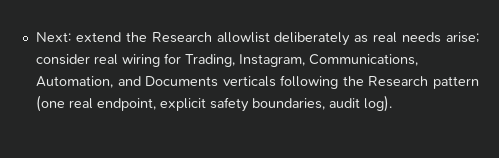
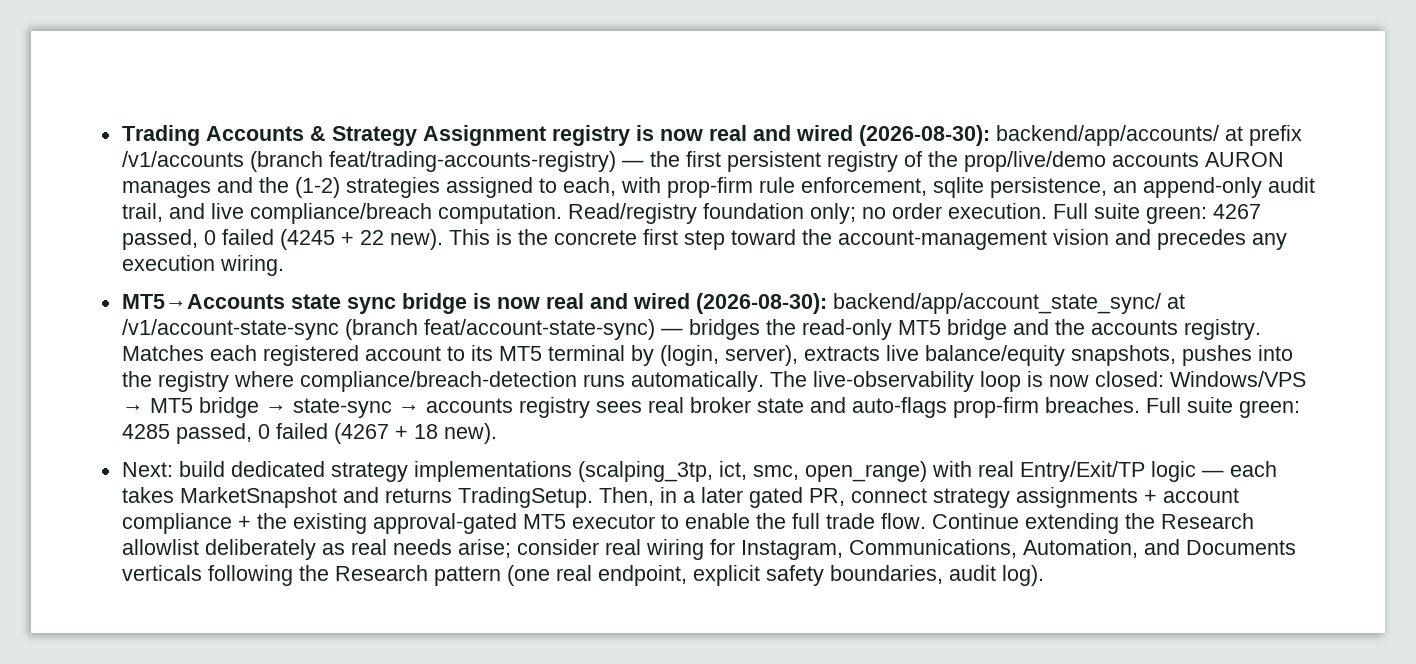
[35,32,121,42] Next: extend -> [121,125,1302,146] [121,151,1284,172] [121,177,1315,198] [121,203,1261,224] [121,229,1287,250] [121,255,284,276] [121,293,1185,314] [121,319,1261,340] [121,345,1293,366] [121,371,1306,392] [121,397,1300,418] [121,423,497,444] [121,461,1277,482] [121,487,1239,508] [121,513,1119,534] Trading Accounts & Strategy Assignment registry is now real and wired (2026-08-30): backend/app/accounts/ at prefix /v1/accounts (branch feat/trading-accounts-registry) — the first persistent registry of the prop/live/demo accounts AURON manages and the (1-2) strategies assigned to each, with prop-firm rule enforcement, sqlite persistence, an append-only audit trail, and live compliance/breach computation. Read/registry foundation only; no order execution. Full suite green: 4267 passed, 0 failed (4245 + 22 new). This is the concrete first step toward the account-management vision and precedes any execution wiring. // MT5→Accounts state sync bridge is now real and wired (2026-08-30): backend/app/account_state_sync/ at /v1/account-state-sync (branch feat/account-state-sync) — bridges the read-only MT5 bridge and the accounts registry. Matches each registered account to its MT5 terminal by (login, server), extracts live balance/equity snapshots, pushes into the registry where compliance/breach-detection runs automatically. The live-observability loop is now closed: Windows/VPS → MT5 bridge → state-sync → accounts registry sees real broker state and auto-flags prop-firm breaches. Full suite green: 4285 passed, 0 failed (4267 + 18 new). // Next: build dedicated strategy implementations (scalping_3tp, ict, smc, open_range) with real Entry/Exit/TP logic — each takes MarketSnapshot and returns TradingSetup. Then, in a later gated PR, connect strategy assignments + account compliance + the existing approval-gated MT5 executor to enable the full trade flow. Continue extending
[184,54,235,67] Trading, -> (735, 547) none

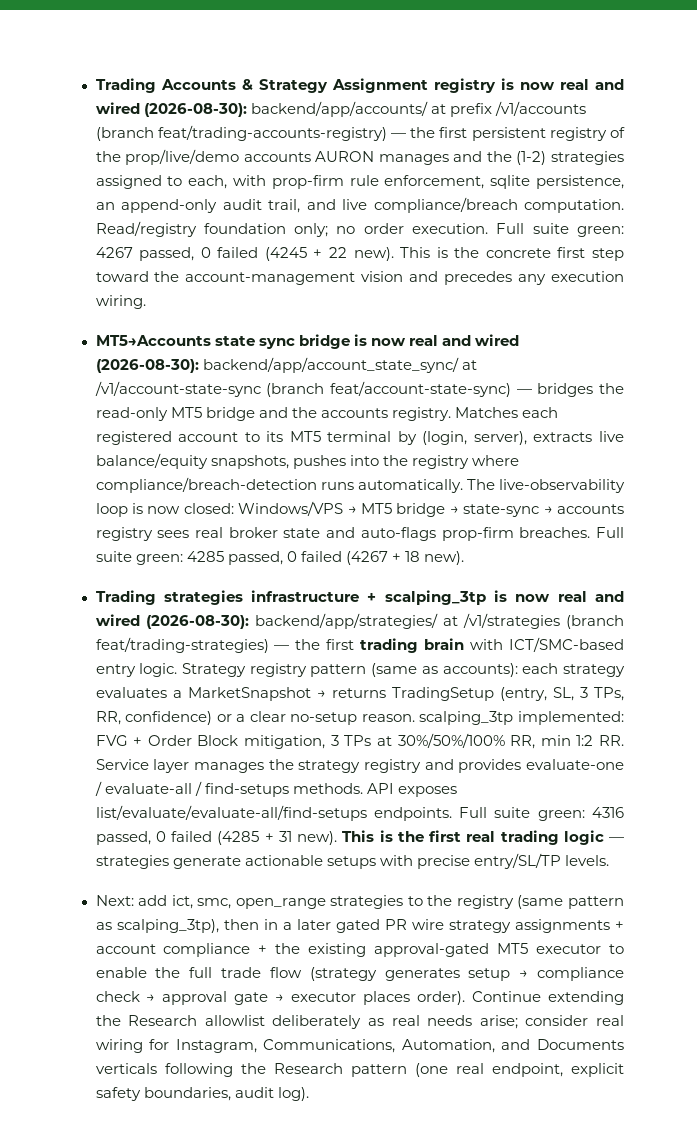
[121,461,1277,482] [121,487,654,508] Next: build dedicated strategy implementations (scalping_3tp, ict, smc, open_range) with real Entry/Exit/TP logic — each takes MarketSnapshot and returns TradingSetup. Then, -> [95,590,624,605] [95,613,624,629] [95,637,624,653] [95,663,625,677] [95,687,624,701] [95,711,624,725] [95,733,624,749] [95,759,624,773] [94,781,457,797] [95,805,624,821] [95,830,624,845] [95,853,609,869] [95,895,624,909] [95,919,259,933] Trading strategies infrastructure + scalping_3tp is now real and wired (2026-08-30): backend/app/strategies/ at /v1/strategies (branch feat/trading-strategies) — the first trading brain with ICT/SMC-based entry logic. Strategy registry pattern (same as accounts): each strategy evaluates a MarketSnapshot → returns TradingSetup (entry, SL, 3 TPs, RR, confidence) or a clear no-setup reason. scalping_3tp implemented: FVG + Order Block mitigation, 3 TPs at 30%/50%/100% RR, min 1:2 RR. Service layer manages the strategy registry and provides evaluate-one / evaluate-all / find-setups methods. API exposes list/evaluate/evaluate-all/find-setups endpoints. Full suite green: 4316 passed, 0 failed (4285 + 31 new). This is the first real trading logic — strategies generate actionable setups with precise entry/SL/TP levels. // Next: add ict, smc, open_range strategies to the registry (same pattern as scalping_3tp), then
[808,488,927,506] PR, connect -> [384,919,444,930] PR wire
[880,513,926,529] flow. -> [269,967,624,981] [95,991,466,1005] flow (strategy generates setup → compliance check → approval gate → executor places order).

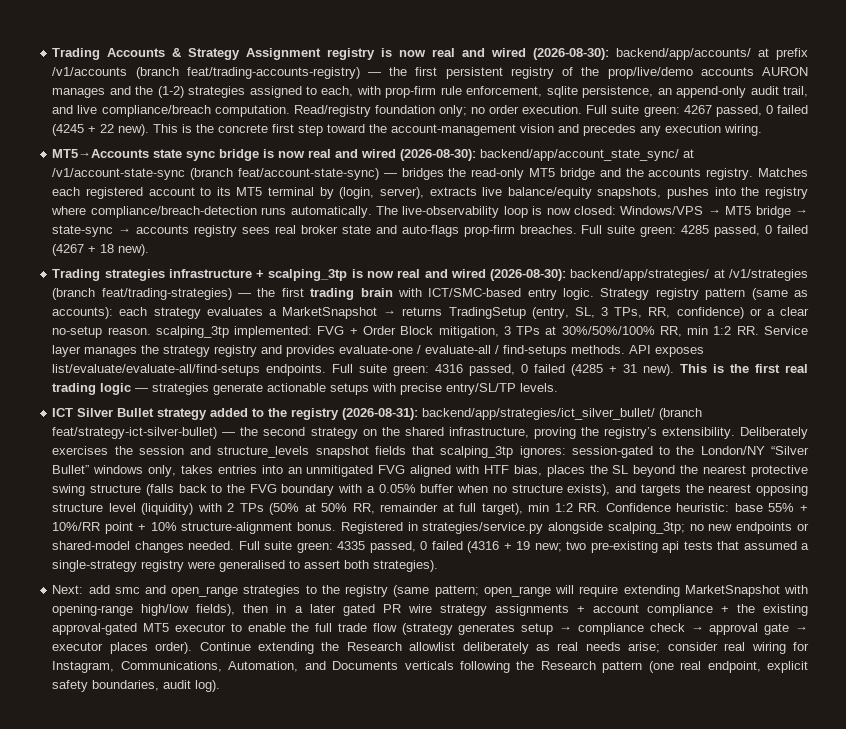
(609, 860) none -> [52,408,703,420] [52,427,809,439] [52,446,810,458] [52,465,809,477] [52,484,809,496] [52,503,808,515] [52,522,810,534] [52,541,810,553] [52,560,439,572] // ICT Silver Bullet strategy added to the registry (2026-08-31): backend/app/strategies/ict_silver_bullet/ (branch feat/strategy-ict-silver-bullet) — the second strategy on the shared infrastructure, proving the registry’s extensibility. Deliberately exercises the session and structure_levels snapshot fields that scalping_3tp ignores: session-gated to the London/NY “Silver Bullet” windows only, takes entries into an unmitigated FVG aligned with HTF bias, places the SL beyond the nearest protective swing structure (falls back to the FVG boundary with a 0.05% buffer when no structure exists), and targets the nearest opposing structure level (liquidity) with 2 TPs (50% at 50% RR, remainder at full target), min 1:2 RR. Confidence heuristic: base 55% + 10%/RR point + 10% structure-alignment bonus. Registered in strategies/service.py alongside scalping_3tp; no new endpoints or shared-model changes needed. Full suite green: 4335 passed, 0 failed (4316 + 19 new; two pre-existing api tests that assumed a single-strategy registry were generalised to assert both strategies).
[171,895,232,909] ict, smc, -> [114,585,166,594] smc and
[568,896,624,909] [95,919,219,933] pattern as scalping_3tp), -> [434,585,809,597] [52,604,236,616] pattern; open_range will require extending MarketSnapshot with opening-range high/low fields),

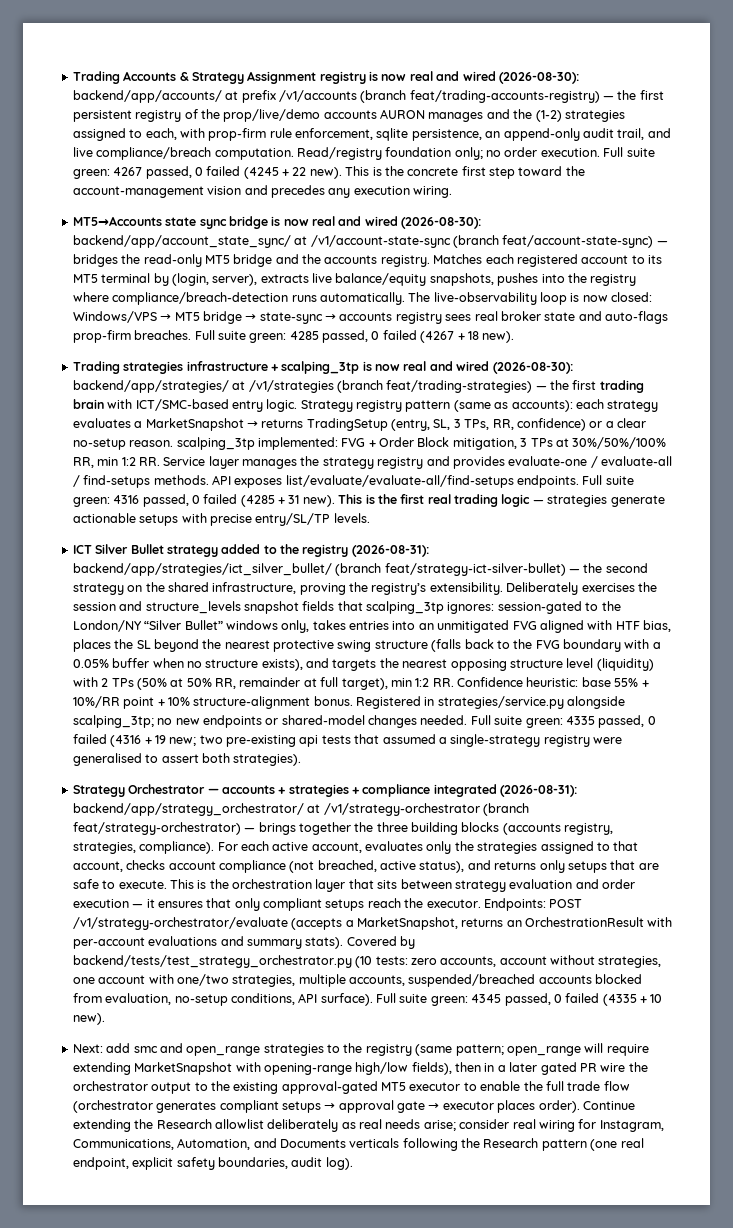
(439, 566) none -> [72,784,578,797] [72,803,529,816] [72,822,614,835] [72,841,639,854] [72,860,659,873] [72,879,635,892] [72,898,583,911] [72,917,673,930] [72,936,415,949] [72,955,662,968] [72,974,643,987] [72,993,663,1006] [72,1013,105,1025] // Strategy Orchestrator — accounts + strategies + compliance integrated (2026-08-31): backend/app/strategy_orchestrator/ at /v1/strategy-orchestrator (branch feat/strategy-orchestrator) — brings together the three building blocks (accounts registry, strategies, compliance). For each active account, evaluates only the strategies assigned to that account, checks account compliance (not breached, active status), and returns only setups that are safe to execute. This is the orchestration layer that sits between strategy evaluation and order execution — it ensures that only compliant setups reach the executor. Endpoints: POST /v1/strategy-orchestrator/evaluate (accepts a MarketSnapshot, returns an OrchestrationResult with per-account evaluations and summary stats). Covered by backend/tests/test_strategy_orchestrator.py (10 tests: zero accounts, account without strategies, one account with one/two strategies, multiple accounts, suspended/breached accounts blocked from evaluation, no-setup conditions, API surface). Full suite green: 4345 passed, 0 failed (4335 + 10 new).
[439,604,729,616] strategy assignments + account compliance + -> [628,1062,648,1072] [72,1081,208,1094] the orchestrator output to
[401,623,685,635] (strategy generates setup → compliance check -> [72,1100,321,1113] (orchestrator generates compliant setups

